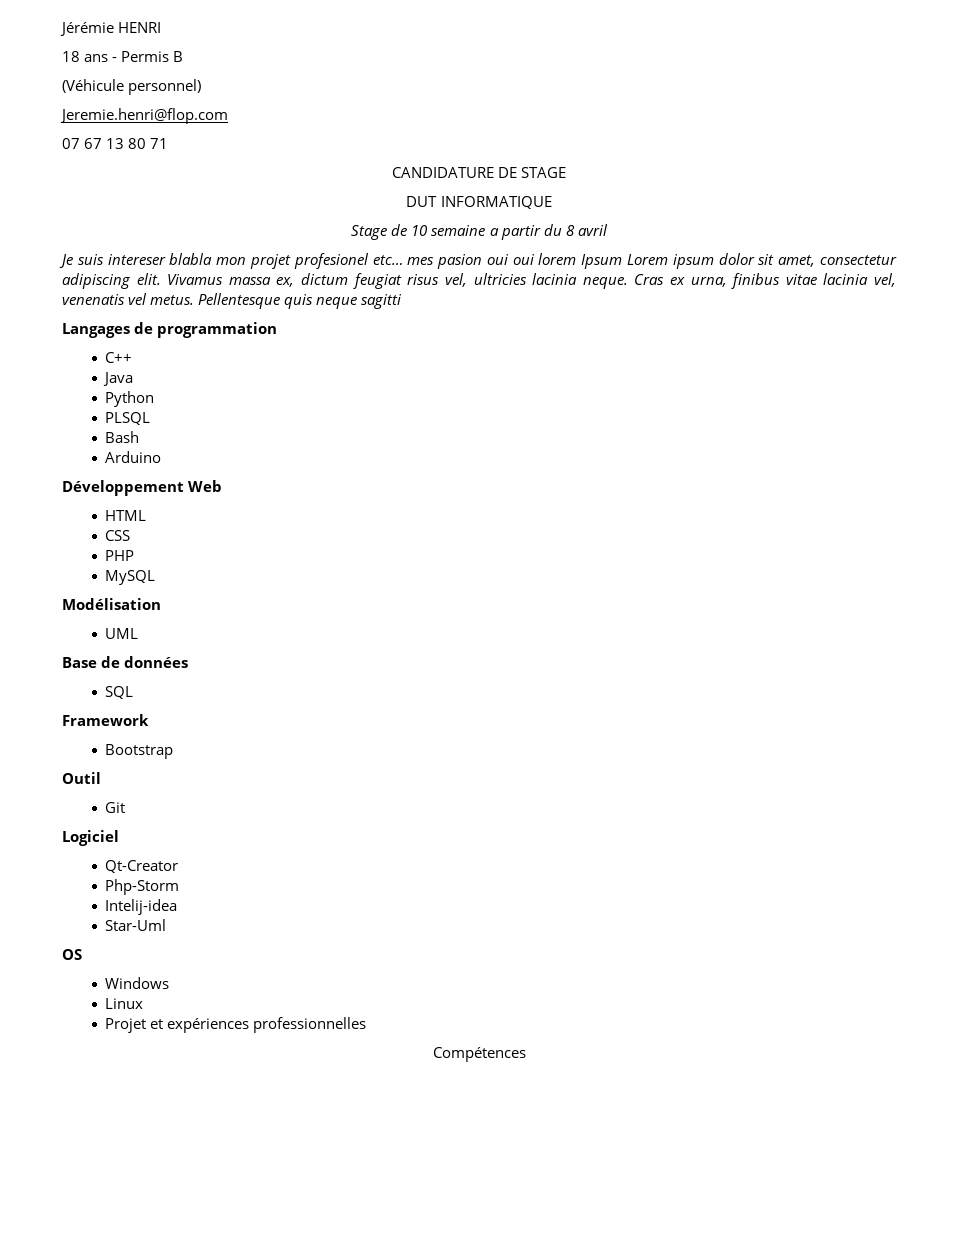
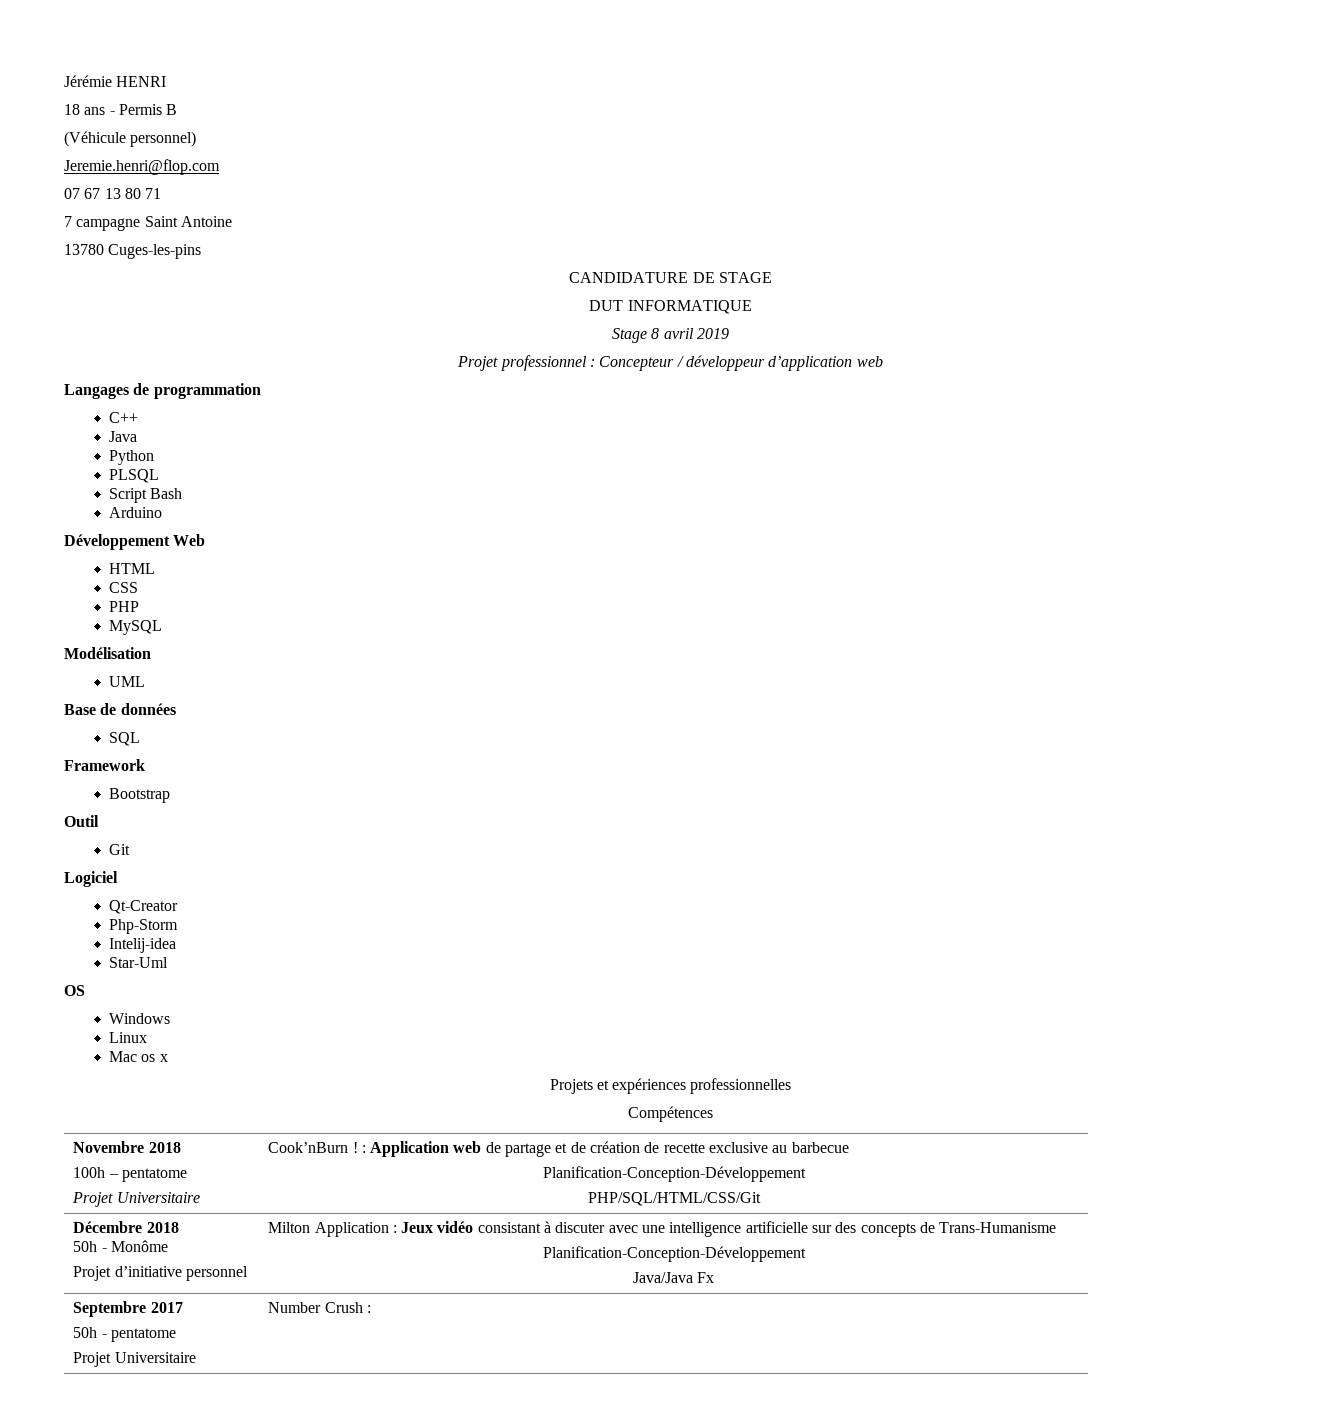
(169, 143) none -> [64,216,232,231] [64,244,202,259] // 7 campagne Saint Antoine // 13780 Cuges-les-pins
[391,224,608,240] [59,253,897,269] [62,273,896,289] [62,293,402,309] de 10 semaine a partir du 8 avril // Je suis intereser blabla mon projet profesionel etc… mes pasion oui oui lorem Ipsum Lorem ipsum dolor sit amet, consectetur adipiscing elit. Vivamus massa ex, dictum feugiat risus vel, ultricies lacinia neque. Cras ex urna, finibus vitae lacinia vel, venenatis vel metus. Pellentesque quis neque sagitti -> [651,328,729,339] [457,355,883,371] 8 avril 2019 // Projet professionnel : Concepteur / développeur d’application web
(151, 418) none -> [108,488,147,503] Script
[105,1018,147,1033] Projet -> [108,1051,168,1062] [549,1079,593,1094] Mac os x // Projets
(526, 1054) none -> [73,1141,181,1153] [73,1167,187,1182] [72,1192,200,1207] [268,1141,849,1157] [542,1166,806,1182] [587,1192,761,1206] [73,1221,179,1233] [73,1240,168,1252] [73,1266,248,1281] [268,1221,1057,1237] [542,1246,806,1262] [632,1272,715,1283] [73,1301,183,1317] [73,1327,176,1342] [73,1352,196,1367] [268,1302,371,1313] // Novembre 2018 // 100h – pentatome // Projet Universitaire | Cook’nBurn ! : Application web de partage et de création de recette exclusive au barbecue // Planification-Conception-Développement // PHP/SQL/HTML/CSS/Git // Décembre 2018 // 50h - Monôme // Projet d’initiative personnel | Milton Application : Jeux vidéo consistant à discuter avec une intelligence artificielle sur des concepts de Trans-Humanisme // Planification-Conception-Développement // Java/Java Fx // Septembre 2017 // 50h - pentatome // Projet Universitaire | Number Crush :

